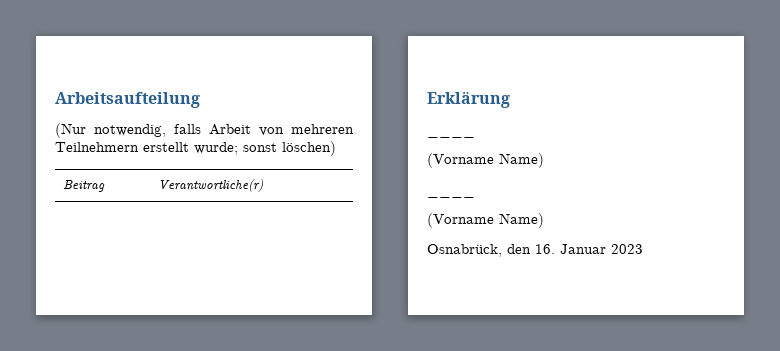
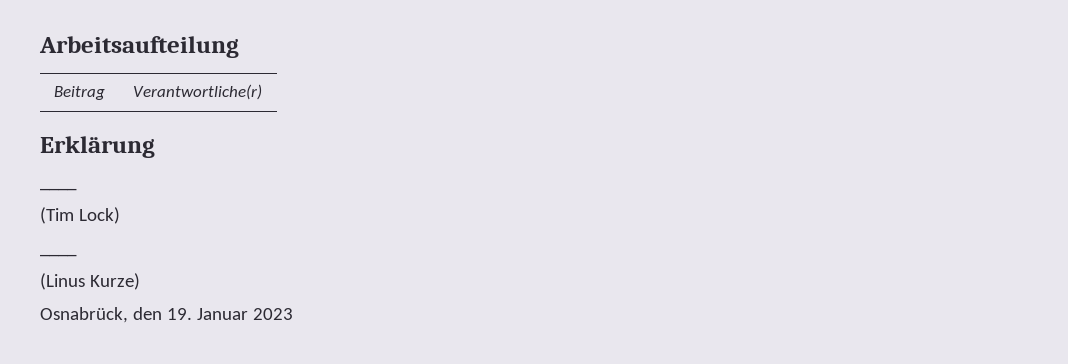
[55,123,354,138] [55,141,336,156] // (Nur notwendig, falls Arbeit von mehreren Teilnehmern erstellt wurde; sonst löschen) -> (239, 47) none
[427,153,544,168] [427,194,475,198] [427,213,544,228] (Vorname Name) // ____ // (Vorname Name) -> [40,207,120,224] [40,254,77,257] [40,273,140,290] (Tim Lock) // ____ // (Linus Kurze)
[535,244,555,254] 16. -> [166,308,192,320] 19.

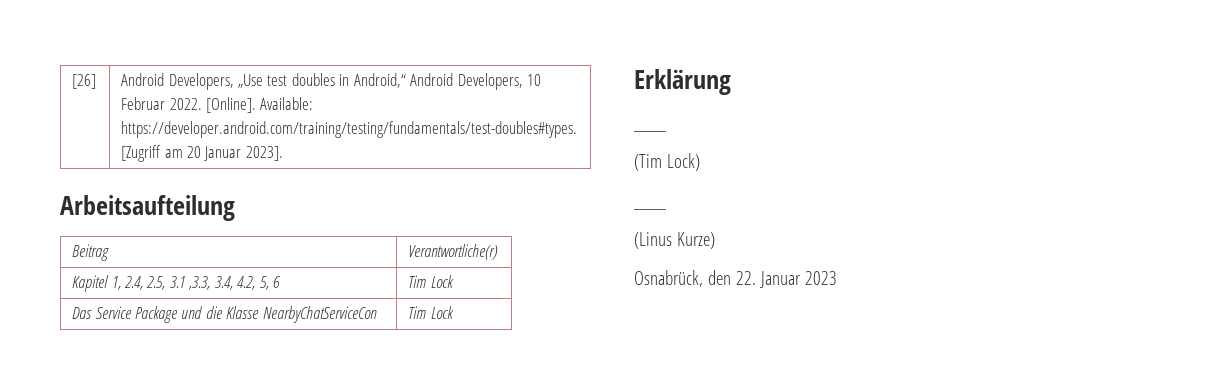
[39,36,239,58] [53,86,105,100] [132,84,262,100] Arbeitsaufteilung // Beitrag | Verantwortliche(r) -> [72,74,97,89] [121,73,542,90] [121,97,314,113] [121,121,578,138] [121,145,283,162] [60,195,235,221] [72,244,110,261] [408,244,499,260] [72,275,281,292] [408,275,454,288] [72,306,377,323] [408,306,454,319] [26] | Android Developers, „Use test doubles in Android,“ Android Developers, 10 Februar 2022. [Online]. Available: https://developer.android.com/training/testing/fundamentals/test-doubles#types. [Zugriff am 20 Januar 2023]. // Arbeitsaufteilung // Beitrag | Verantwortliche(r) // Kapitel 1, 2.4, 2.5, 3.1 ,3.3, 3.4, 4.2, 5, 6 | Tim Lock // Das Service Package und die Klasse NearbyChatServiceCon | Tim Lock
[166,308,192,320] 19. -> [735,271,756,285] 22.

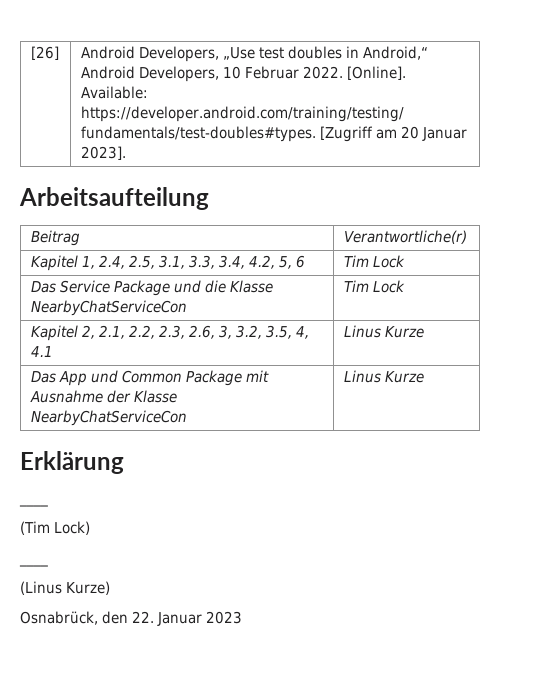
[169,276,211,290] 3.1 ,3.3, -> [158,255,215,269] 3.1, 3.3,
(454, 312) none -> [30,325,310,341] [30,346,53,357] [343,325,424,338] [30,370,269,386] [29,390,177,403] [30,410,187,426] [343,370,424,383] // Kapitel 2, 2.1, 2.2, 2.3, 2.6, 3, 3.2, 3.5, 4, 4.1 | Linus Kurze // Das App und Common Package mit Ausnahme der Klasse NearbyChatServiceCon | Linus Kurze

